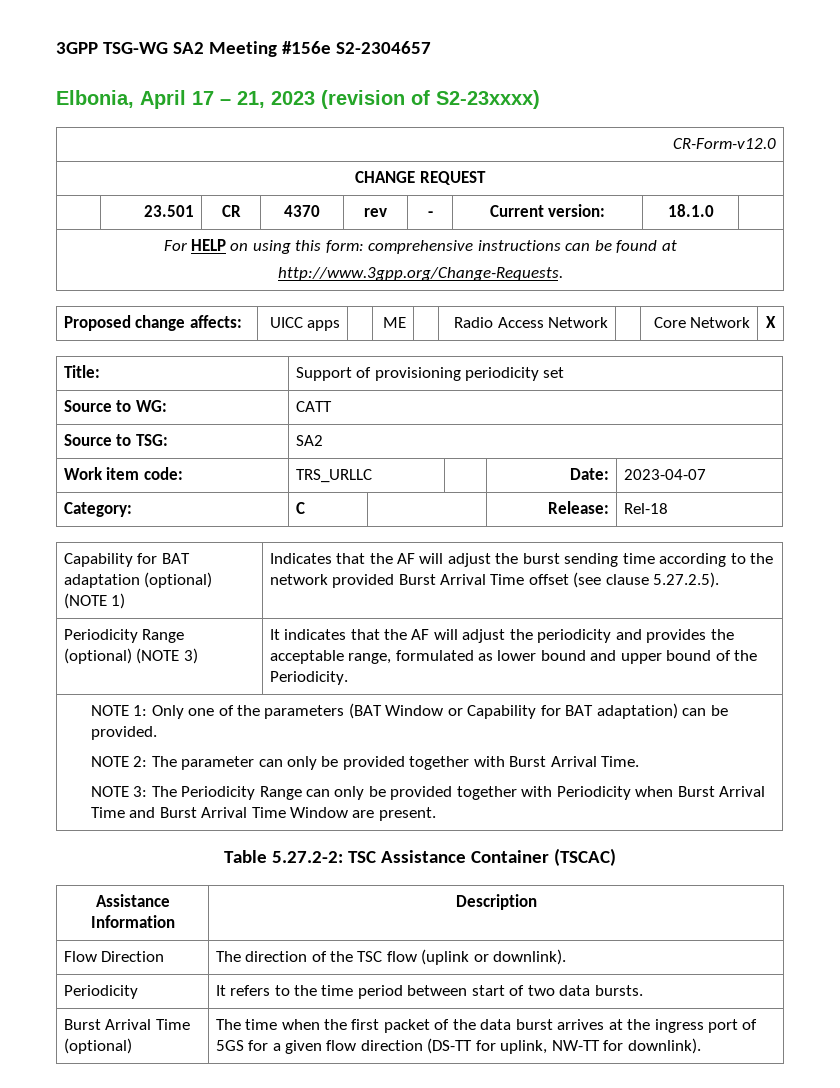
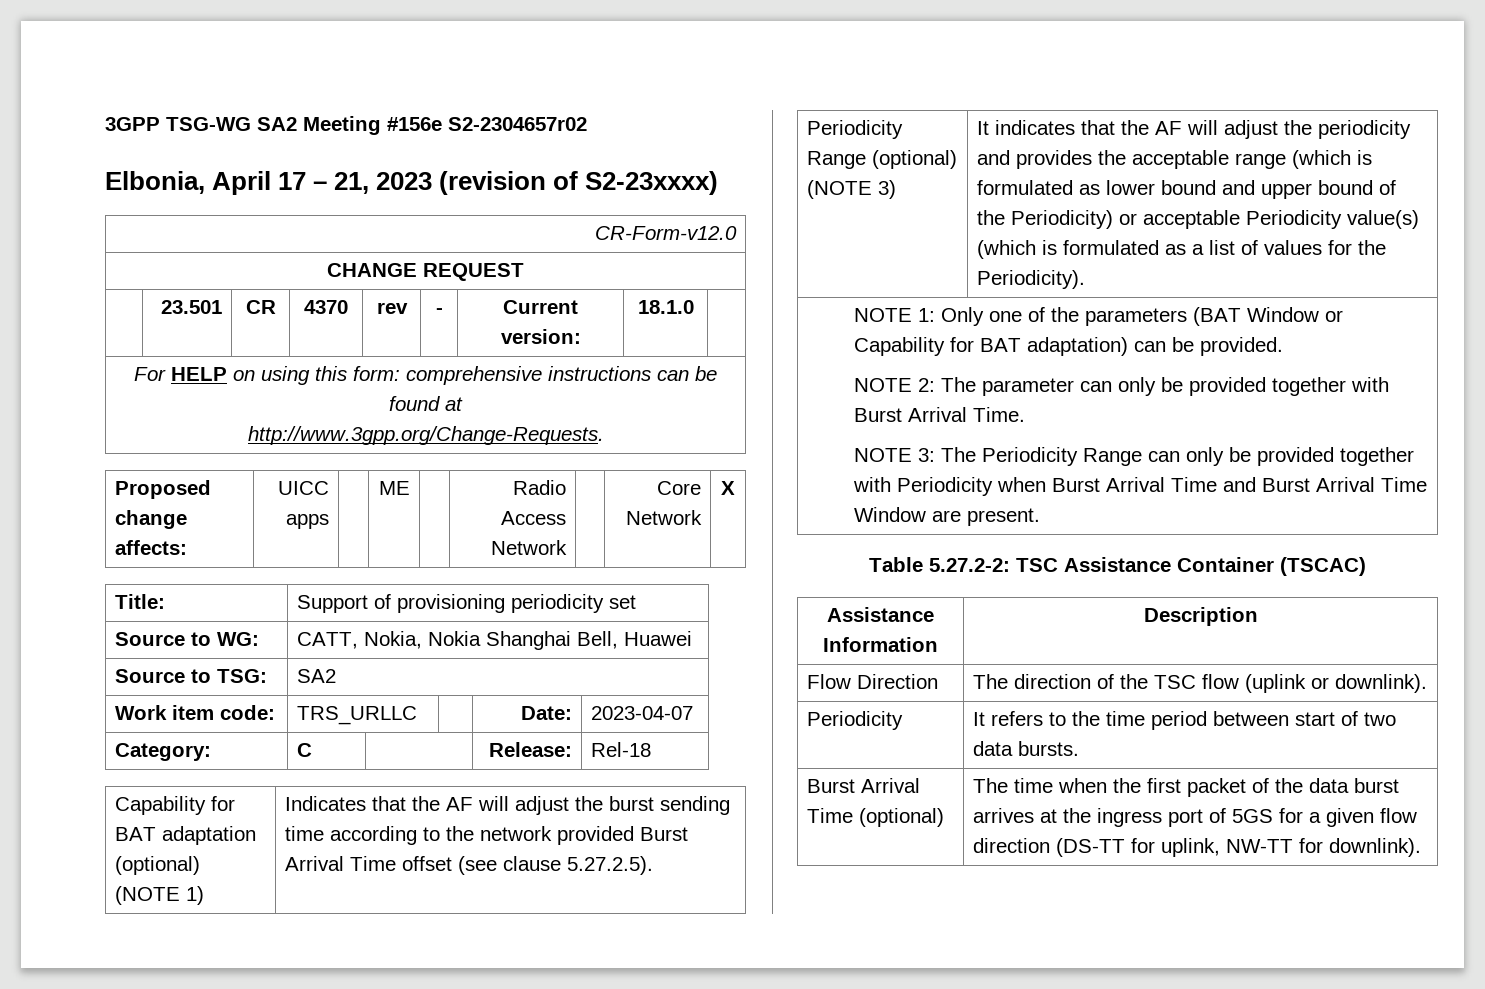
[335,41,431,54] S2-2304657 -> [448,117,587,131] S2-2304657r02
[295,401,332,412] CATT -> [296,631,692,650] CATT, Nokia, Nokia Shanghai Bell, Huawei
[348,653,392,664] range, -> [1234,150,1372,169] range (which is
[269,671,348,685] Periodicity. -> [1010,210,1419,229] [976,240,1386,259] [976,270,1085,289] Periodicity) or acceptable Periodicity value(s) (which is formulated as a list of values for the Periodicity).

